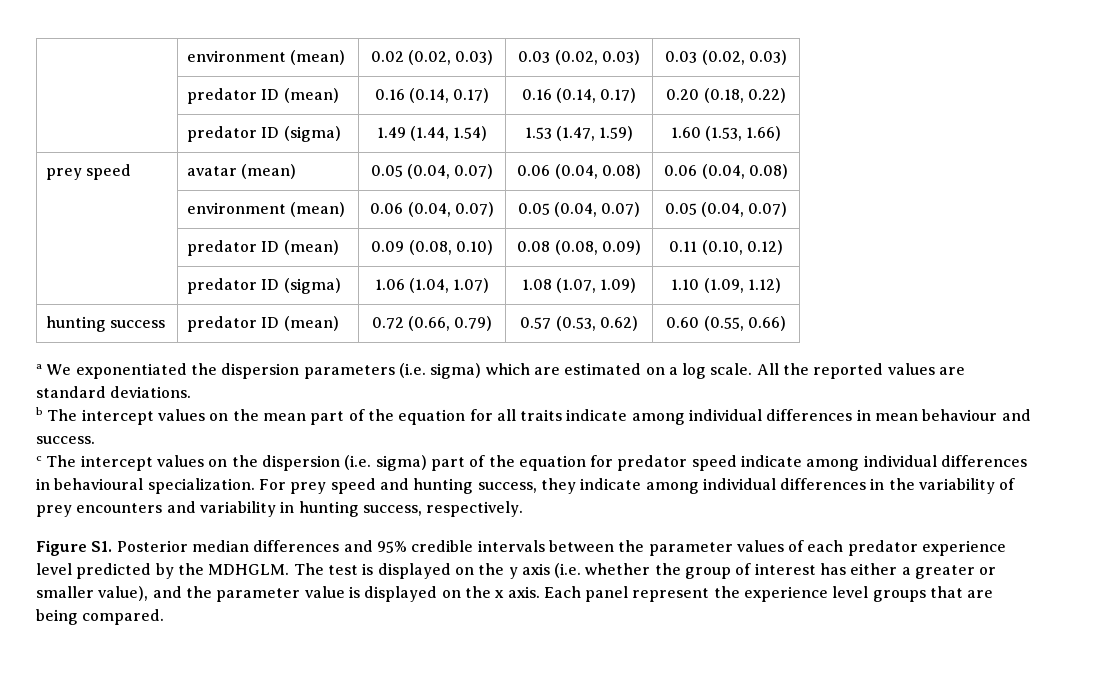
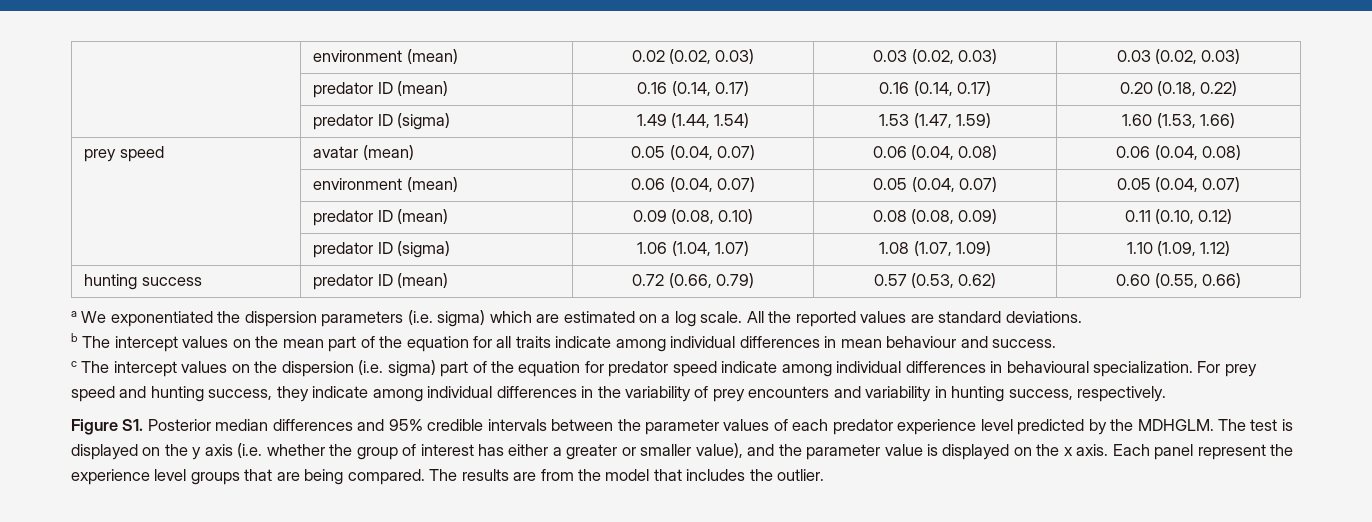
(165, 617) none -> [429,469,825,481] The results are from the model that includes the outlier.

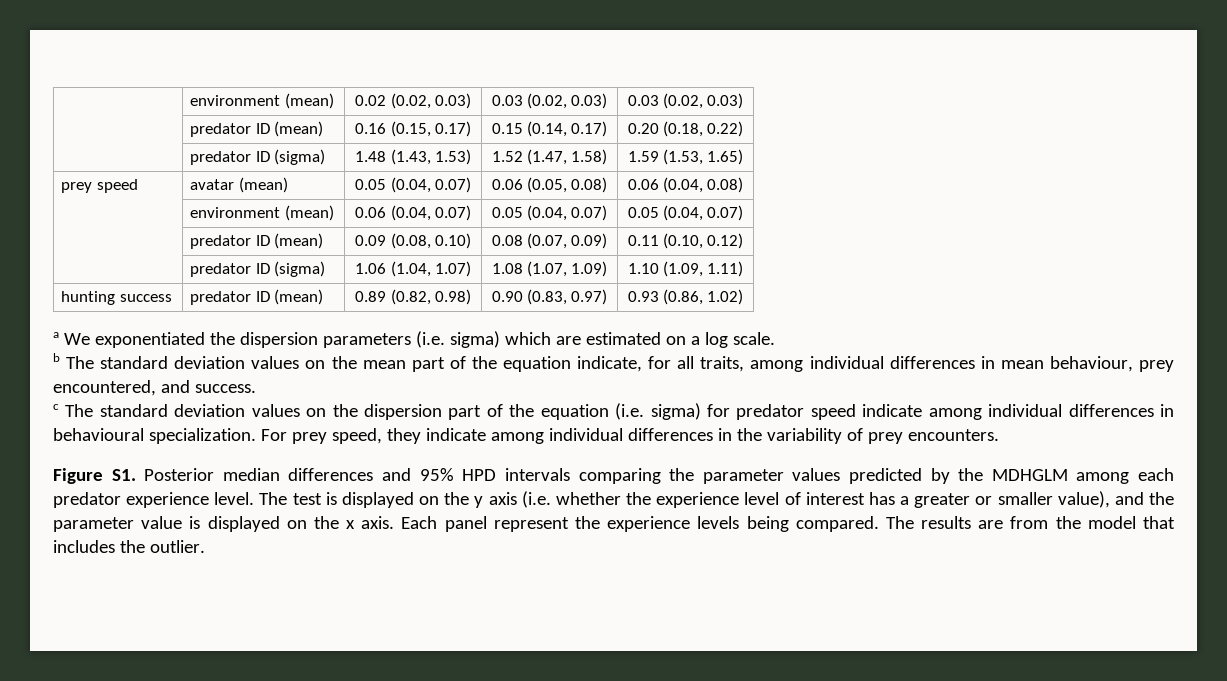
[671,81,749,96] [879,82,910,94] (0.14, 0.17) | 0.16 -> [390,121,471,137] [491,123,523,134] (0.15, 0.17) | 0.15
[636,113,750,128] [879,113,991,128] [1122,113,1235,128] 1.49 (1.44, 1.54) | 1.53 (1.47, 1.59) | 1.60 (1.53, 1.66) -> [355,149,471,165] [491,149,608,165] [627,149,744,165] 1.48 (1.43, 1.53) | 1.52 (1.47, 1.58) | 1.59 (1.53, 1.65)
[911,145,954,160] (0.04, -> [527,177,567,193] (0.05,
[911,209,954,224] (0.08, -> [527,233,567,249] (0.07,
[1200,241,1231,256] 1.12) -> [707,261,744,277] 1.11)
[632,273,754,288] [873,273,997,288] [1116,273,1241,288] 0.72 (0.66, 0.79) | 0.57 (0.53, 0.62) | 0.60 (0.55, 0.66) -> [355,289,471,305] [491,289,608,305] [627,289,744,305] 0.89 (0.82, 0.98) | 0.90 (0.83, 0.97) | 0.93 (0.86, 1.02)
[746,311,1082,327] All the reported values are standard deviations. -> (775, 338) none
[114,336,178,352] intercept -> [100,356,246,369] standard deviation
(469, 344) none -> [577,356,643,372] indicate,
[515,336,612,348] traits indicate -> [700,356,745,372] traits,
[886,336,957,348] behaviour -> [1049,356,1174,372] [53,380,156,396] behaviour, prey encountered,
[113,361,177,377] intercept -> [99,404,246,417] standard deviation
[358,360,581,377] (i.e. sigma) part of the equation -> [448,403,701,420] part of the equation (i.e. sigma)
[71,386,273,402] speed and hunting success, -> [331,428,382,444] speed,
[748,386,1167,402] encounters and variability in hunting success, respectively. -> [907,429,999,441] encounters.
[427,419,1214,435] credible intervals between the parameter values of each predator experience level predicted by the MDHGLM. -> [462,468,1174,484] [53,492,255,508] HPD intervals comparing the parameter values predicted by the MDHGLM among each predator experience level.
[356,447,398,460] group -> [656,492,780,508] experience level
[508,444,549,456] either -> (895, 498) none
[154,469,300,485] level groups that are -> [697,516,740,529] levels

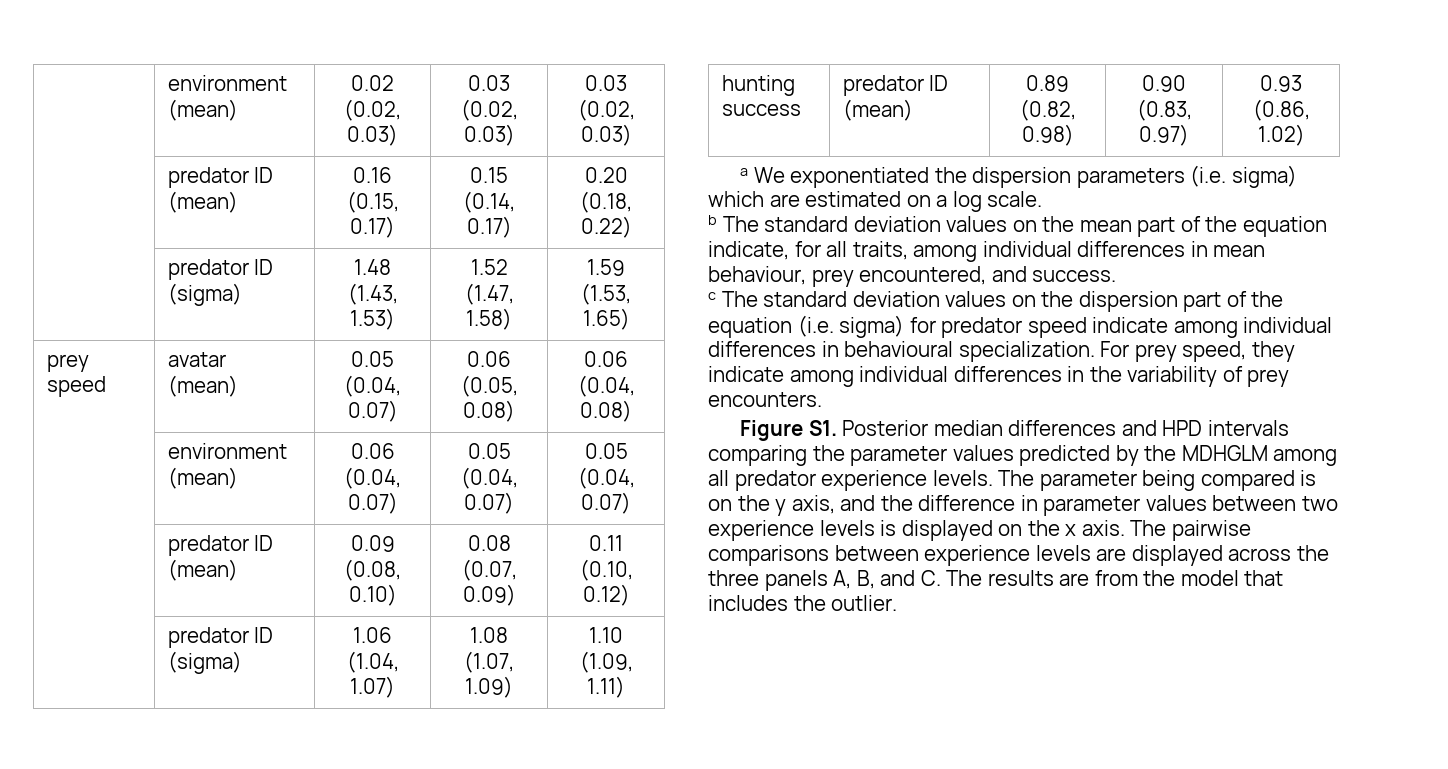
[419,468,454,481] 95% -> (1157, 428) none
[1137,468,1174,481] each -> [708,470,729,486] all
[214,491,1174,508] [53,516,183,532] level. The test is displayed on the y axis (i.e. whether the experience level of interest has a greater or smaller value), and the parameter value -> [932,470,1317,491] [708,495,1338,516] [708,520,875,541] levels. The parameter being compared is on the y axis, and the difference in parameter values between two experience levels
[401,516,879,532] Each panel represent the experience levels being compared. -> [1130,520,1251,541] [708,545,1329,566] [708,570,941,591] The pairwise comparisons between experience levels are displayed across the three panels A, B, and C.

